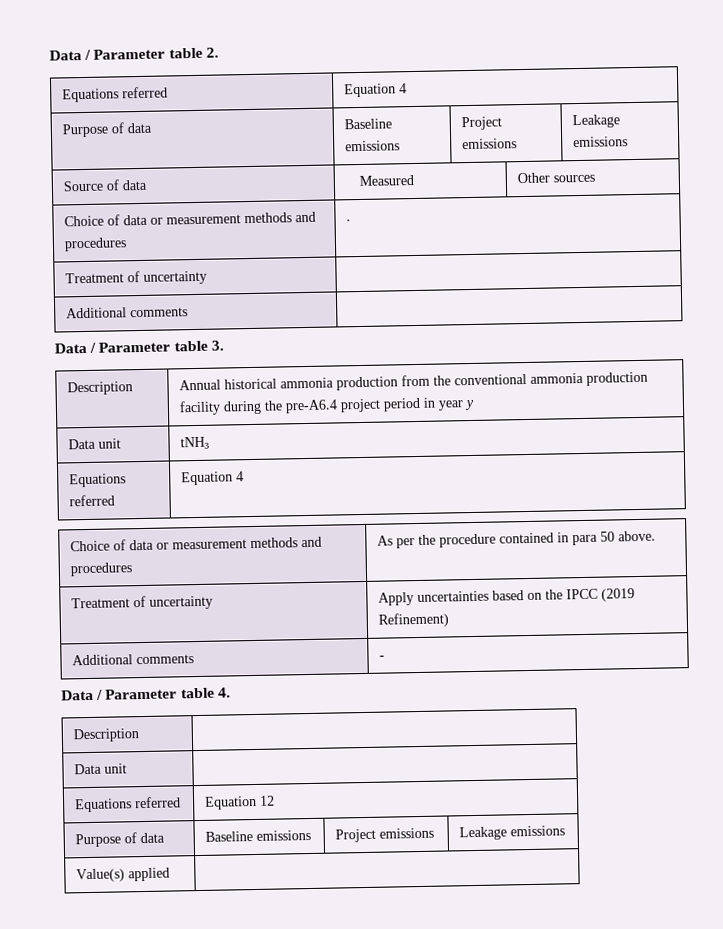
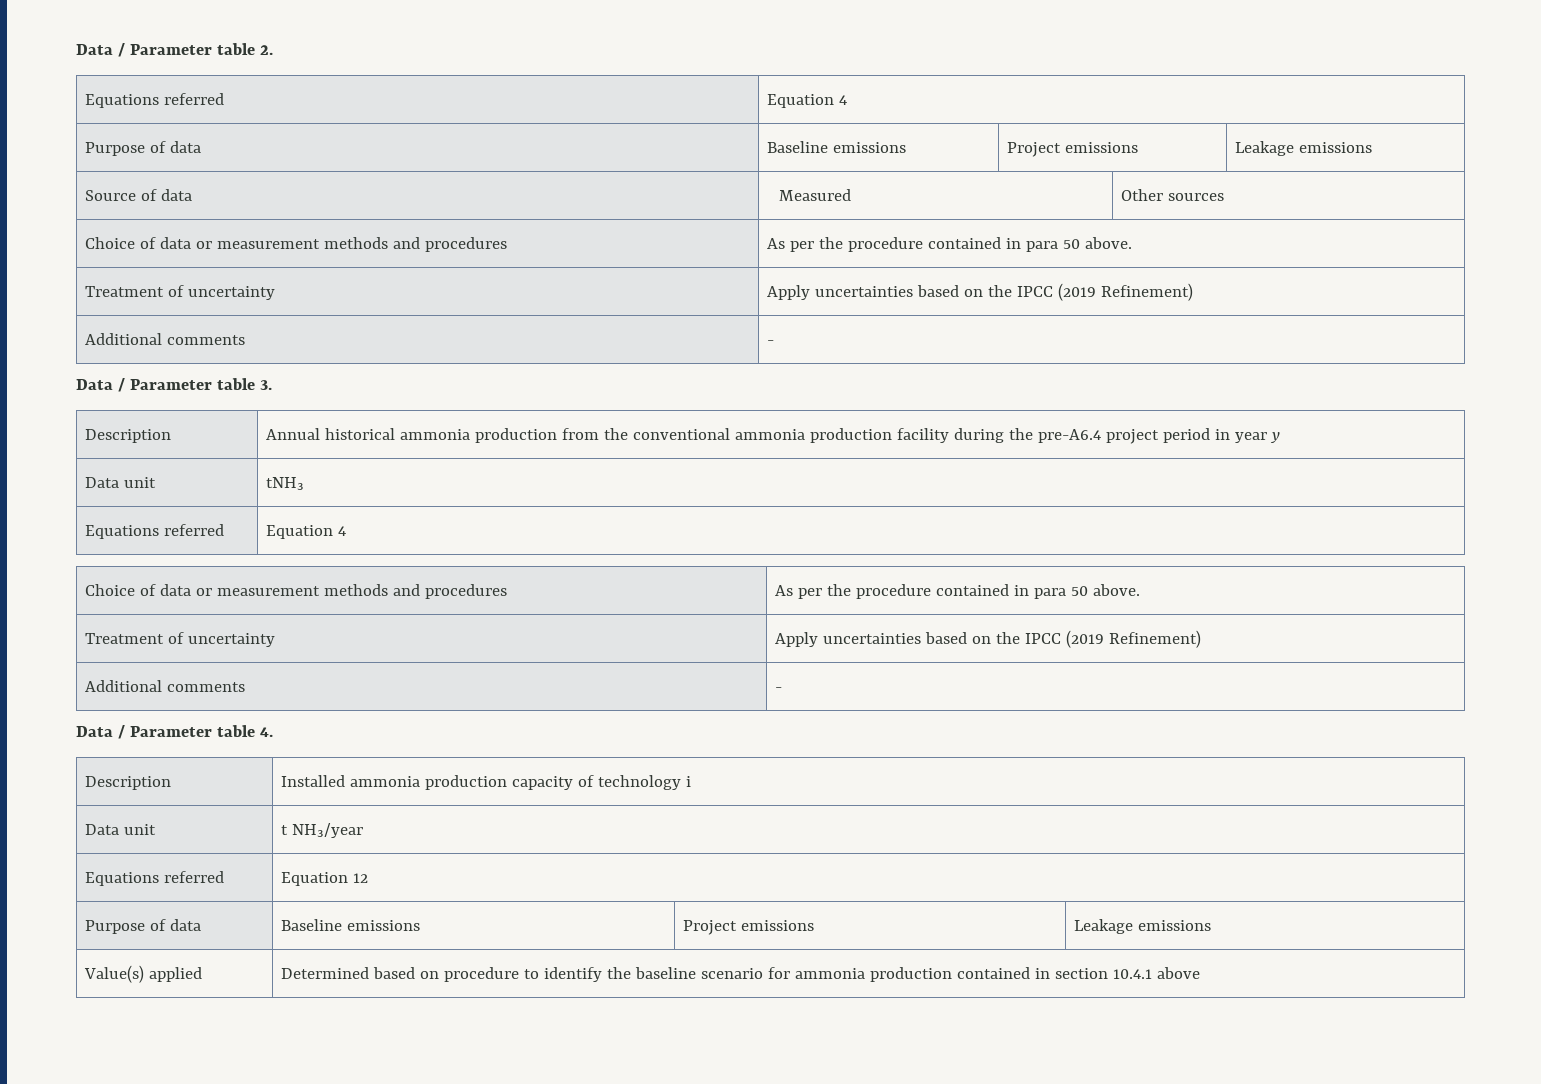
[345,219,351,222] [64,270,207,285] [65,307,188,319] . // Treatment of uncertainty | // Additional comments | -> [766,237,1132,252] [84,285,275,300] [766,283,1193,301] [84,333,245,345] [766,340,774,345] As per the procedure contained in para 50 above. // Treatment of uncertainty | Apply uncertainties based on the IPCC (2019 Refinement) // Additional comments | -
[73,763,127,775] // Data unit | -> [280,775,691,790] [84,824,156,835] [280,823,363,838] Installed ammonia production capacity of technology i // Data unit | t NH₃/year
(170, 874) none -> [280,967,1200,982] Determined based on procedure to identify the baseline scenario for ammonia production contained in section 10.4.1 above

